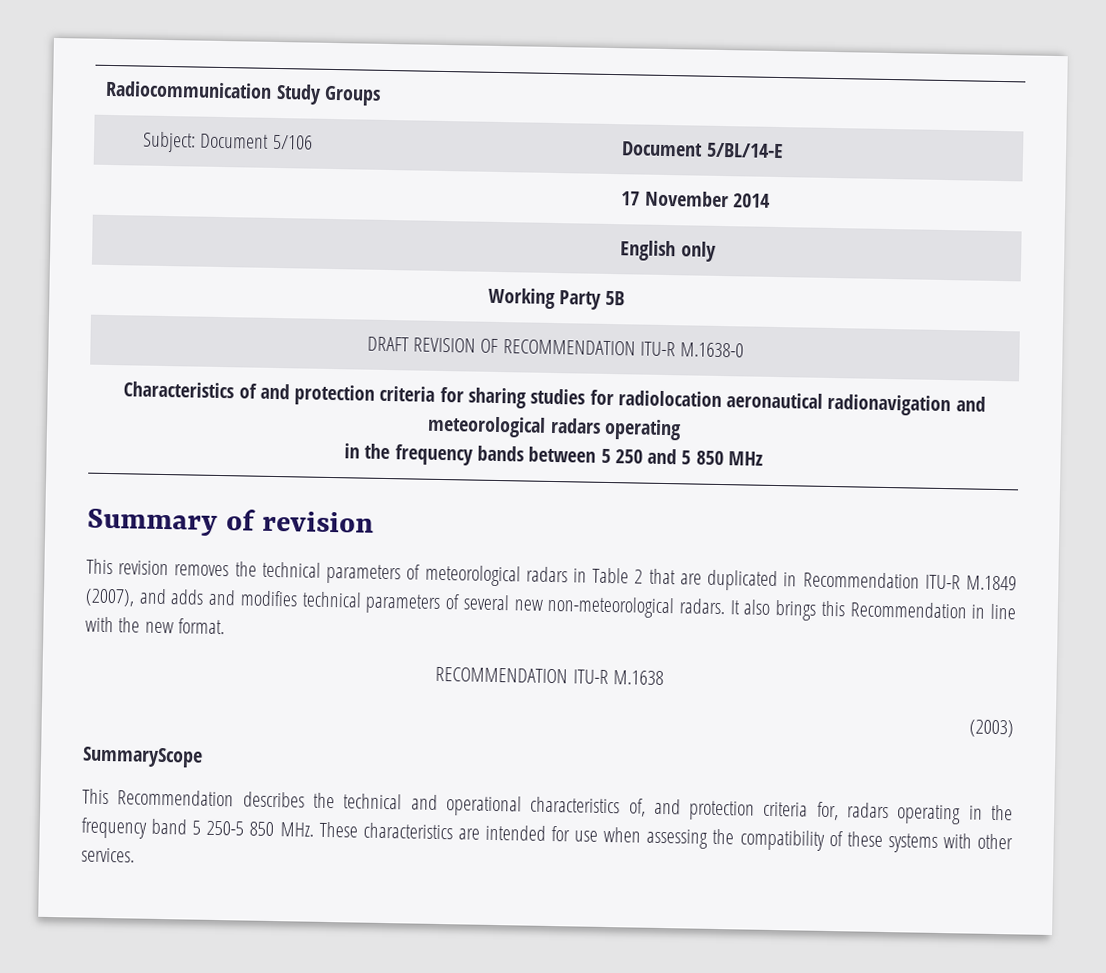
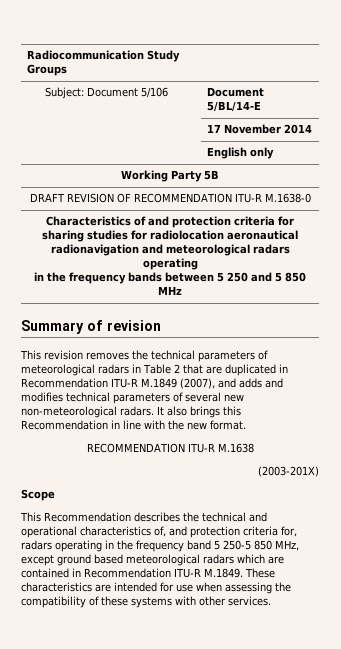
[969,719,1014,738] [82,746,203,768] (2003) // SummaryScope -> [258,466,319,477] [21,489,55,501] (2003-201X) // Scope
[279,822,314,837] MHz. -> [275,540,299,551] [21,554,284,566] [21,568,243,578] MHz, except ground based meteorological radars which are contained in Recommendation ITU-R M.1849.

